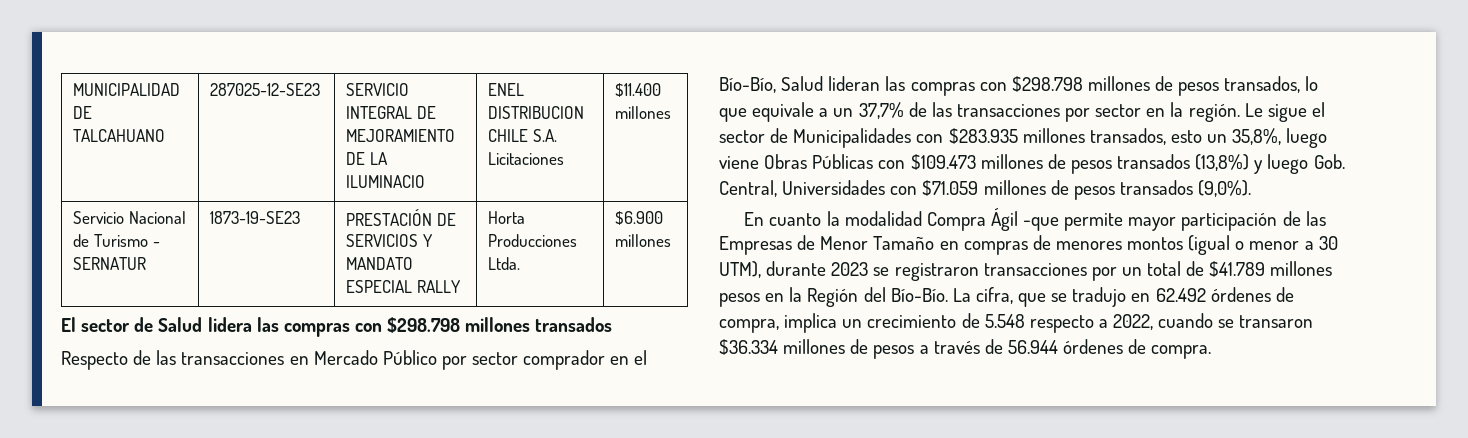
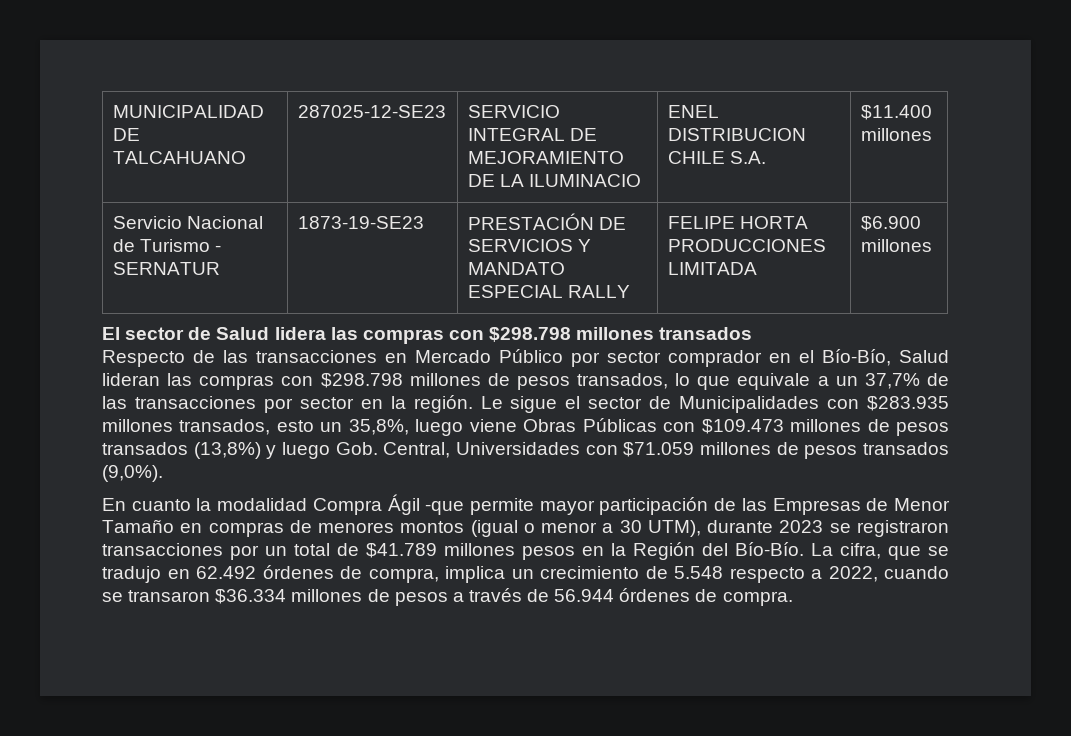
[488,152,565,165] Licitaciones -> (766, 157) none
[488,211,526,224] [488,234,578,247] [488,257,521,270] Horta Producciones Ltda. -> [667,216,808,229] [667,239,826,252] [667,262,757,275] FELIPE HORTA PRODUCCIONES LIMITADA

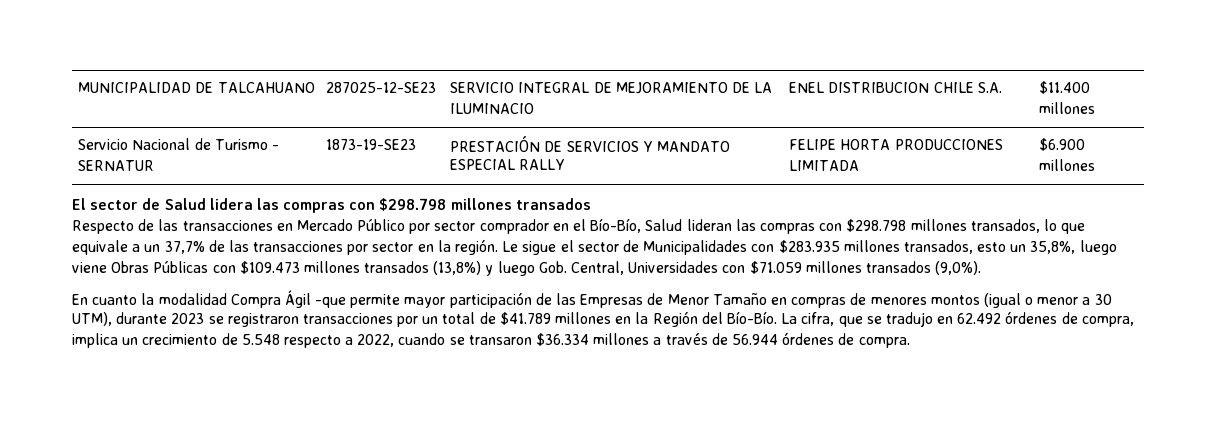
[487,373,570,390] de pesos -> (967, 225) none
[867,419,949,436] de pesos -> (360, 267) none
[776,442,858,459] de pesos -> (862, 267) none
[522,546,575,560] pesos -> (612, 318) none
[367,589,448,606] de pesos -> (650, 339) none

